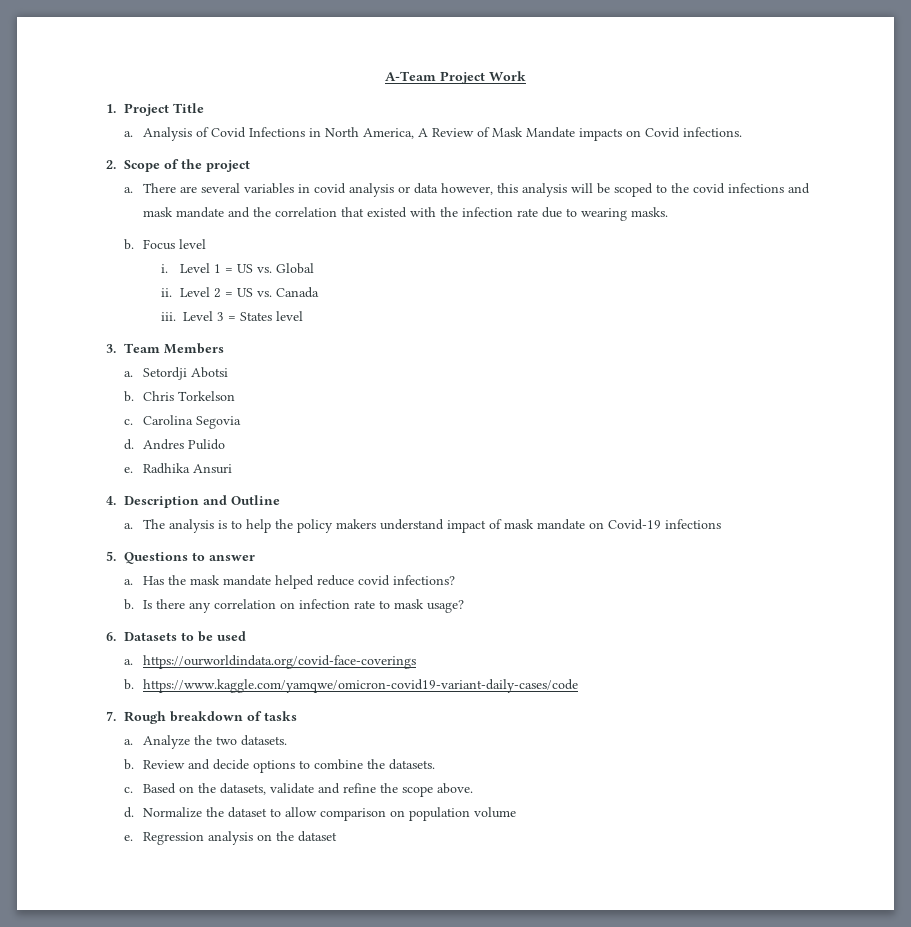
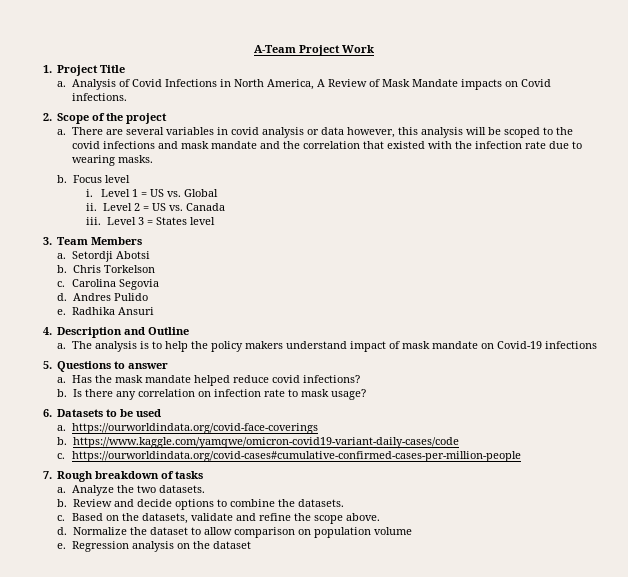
(578, 686) none -> [57,451,521,462] // c. https://ourworldindata.org/covid-cases#cumulative-confirmed-cases-per-million-people

